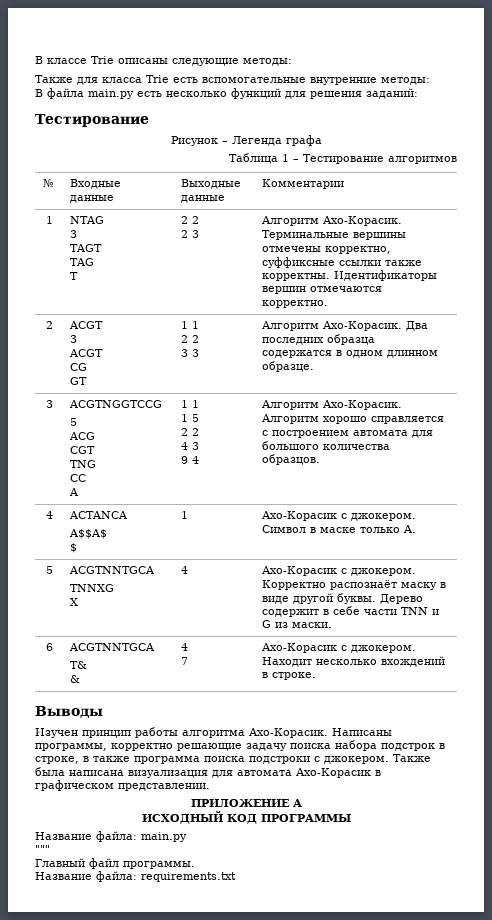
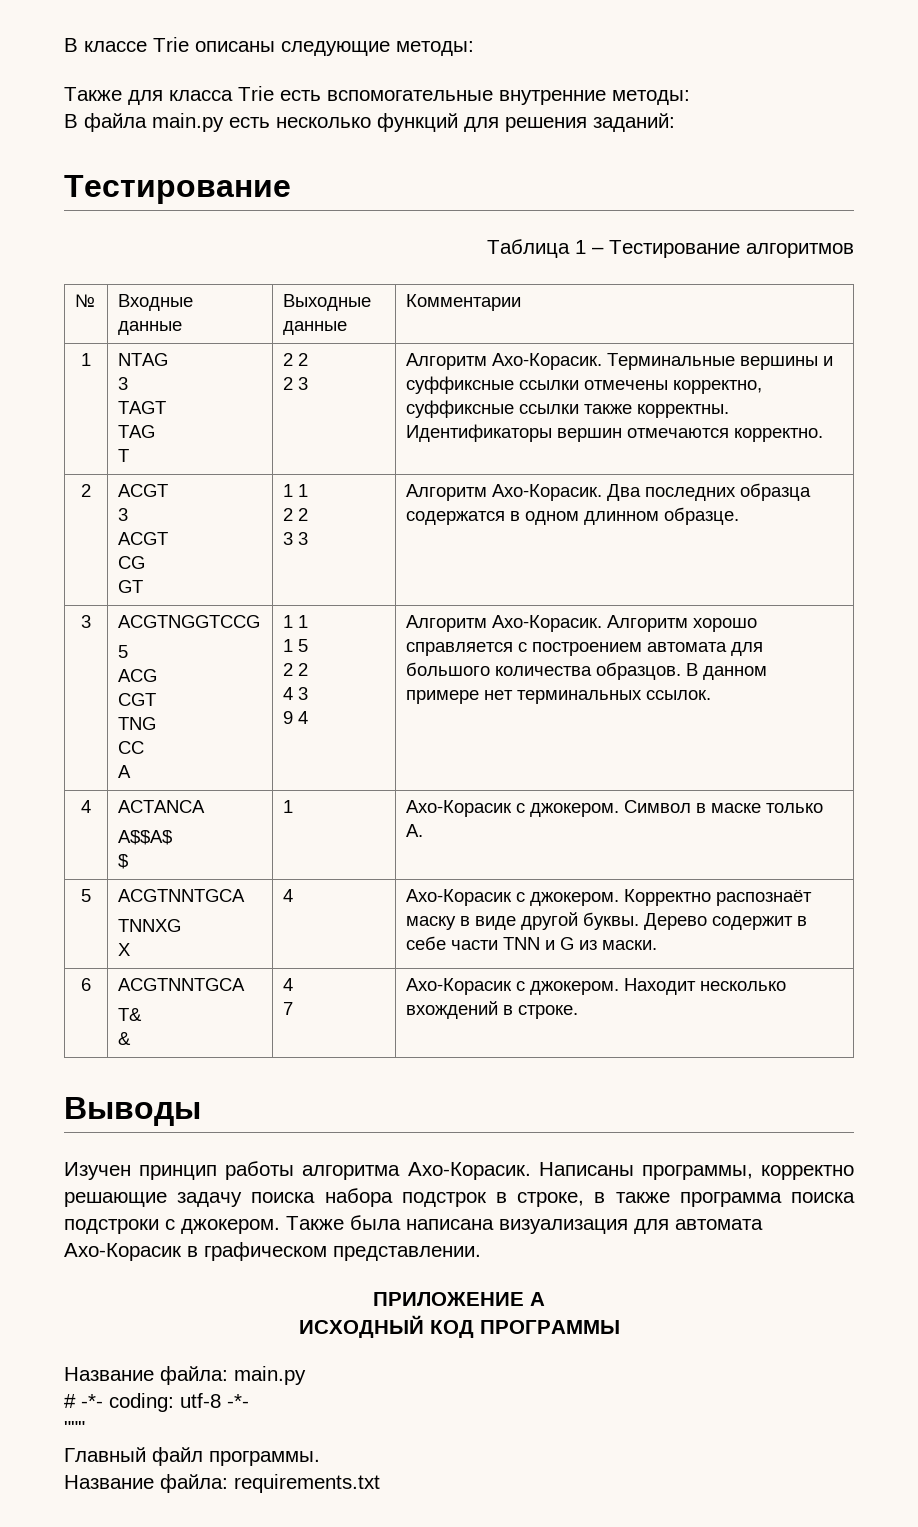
[170,135,322,146] // Рисунок – Легенда графа -> (291, 189) none
(407, 236) none -> [823,356,834,366] [406,376,580,394] и суффиксные ссылки
(321, 459) none -> [686,663,768,680] [406,690,712,704] В данном примере нет терминальных ссылок.
(187, 837) none -> [64,1393,249,1412] // # -*- coding: utf-8 -*-

